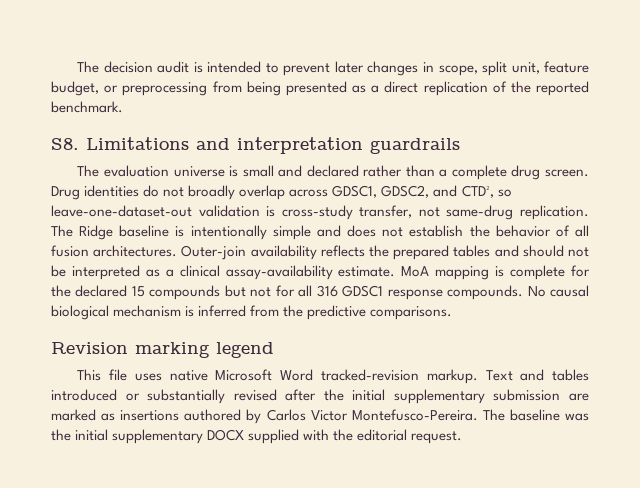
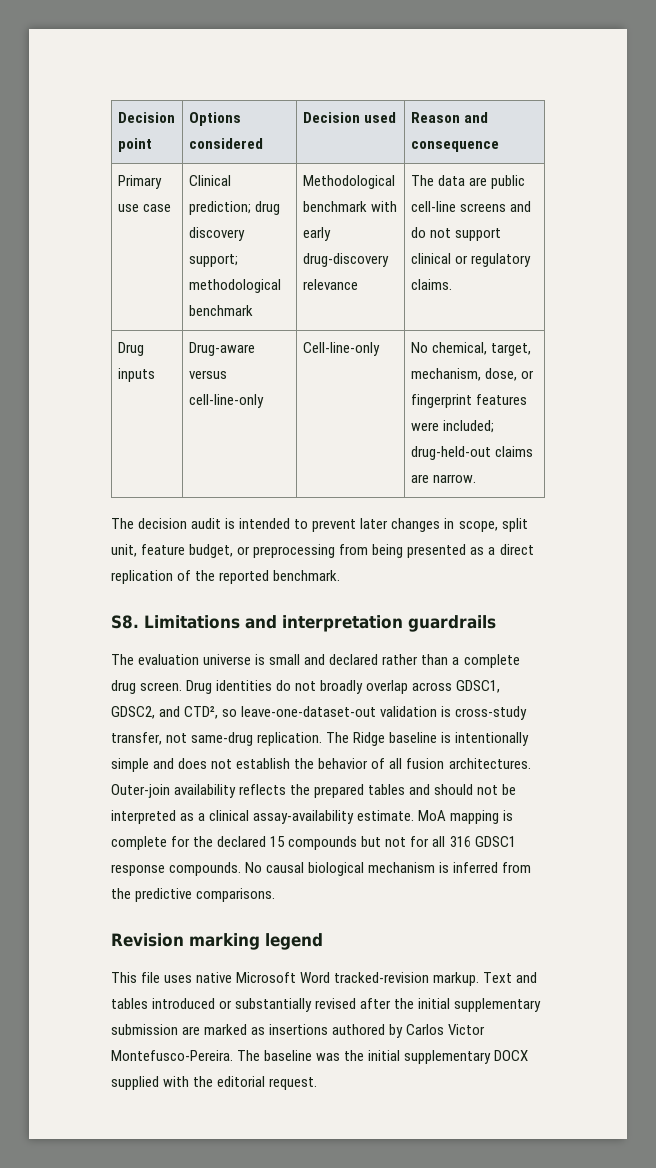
(77, 67) none -> [117,112,175,123] [117,138,152,152] [188,112,241,126] [188,138,263,149] [302,112,396,123] [410,112,488,123] [410,141,499,152] [117,175,162,189] [117,204,171,212] [188,175,231,186] [188,201,280,215] [188,227,245,241] [188,254,238,267] [188,279,281,293] [188,305,253,316] [302,175,395,189] [302,201,397,212] [302,227,331,241] [302,253,389,267] [302,279,358,290] [410,175,525,189] [410,201,531,212] [410,227,501,241] [410,253,531,267] [410,279,452,290] [117,342,144,356] [117,368,155,382] [188,342,255,356] [188,370,227,379] [188,394,264,408] [302,342,380,356] [410,342,531,356] [410,368,534,381] [410,394,527,408] [410,420,494,433] [410,446,533,460] [410,474,476,483] Decision point | Options considered | Decision used | Reason and consequence // Primary use case | Clinical prediction; drug discovery support; methodological benchmark | Methodological benchmark with early drug-discovery relevance | The data are public cell-line screens and do not support clinical or regulatory claims. // Drug inputs | Drug-aware versus cell-line-only | Cell-line-only | No chemical, target, mechanism, dose, or fingerprint features were included; drug-held-out claims are narrow. //

